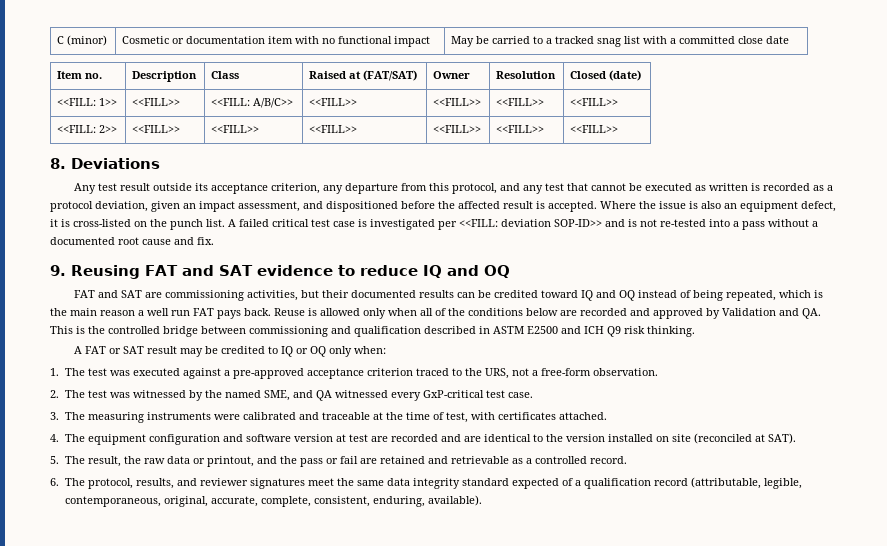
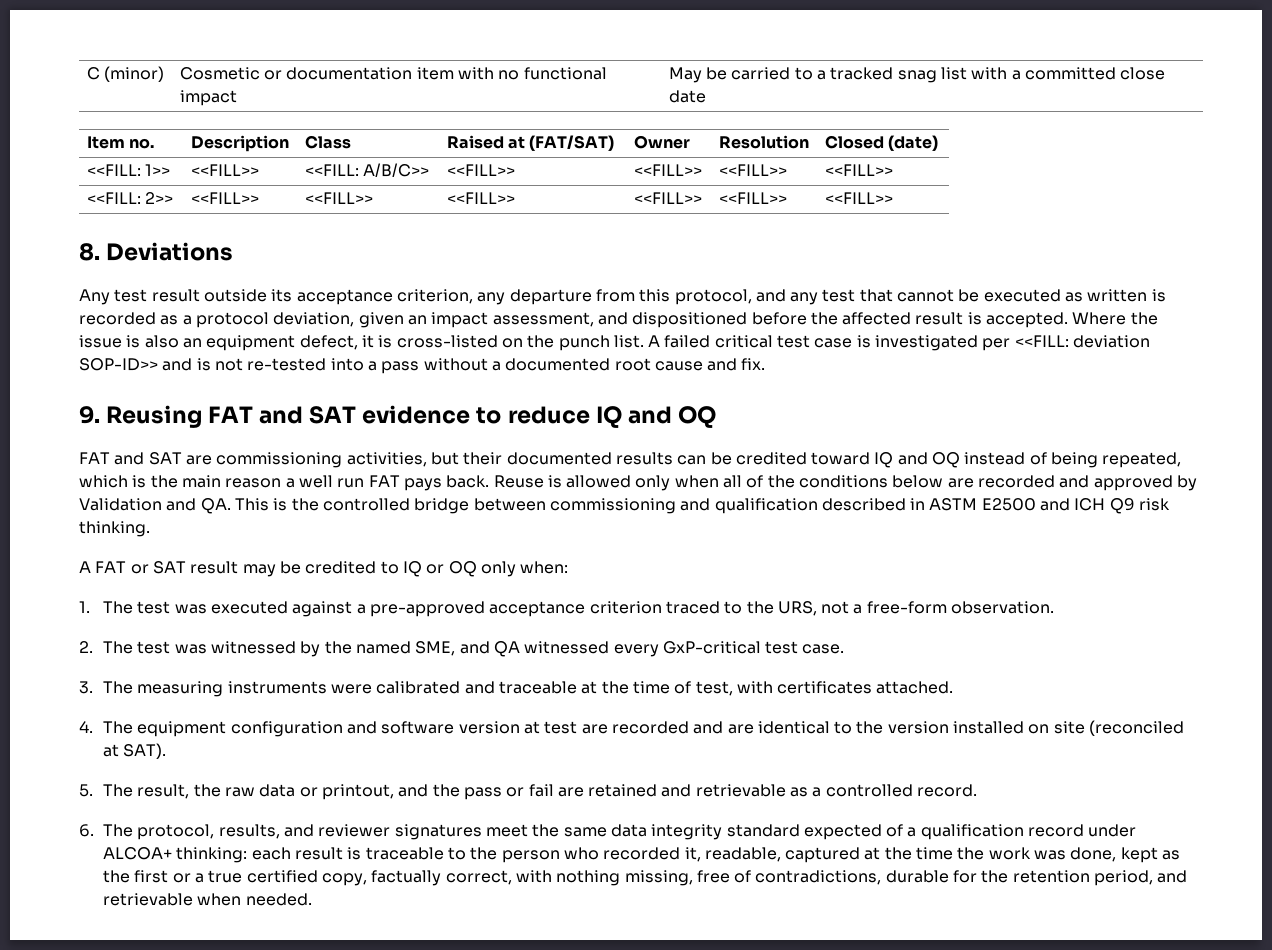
[690,477,802,489] [64,495,482,507] (attributable, legible, contemporaneous, original, accurate, complete, consistent, enduring, available). -> [1088,824,1137,837] [102,847,1181,863] [102,870,1188,886] [102,893,312,906] under ALCOA+ thinking: each result is traceable to the person who recorded it, readable, captured at the time the work was done, kept as the first or a true certified copy, factually correct, with nothing missing, free of contradictions, durable for the retention period, and retrievable when needed.

